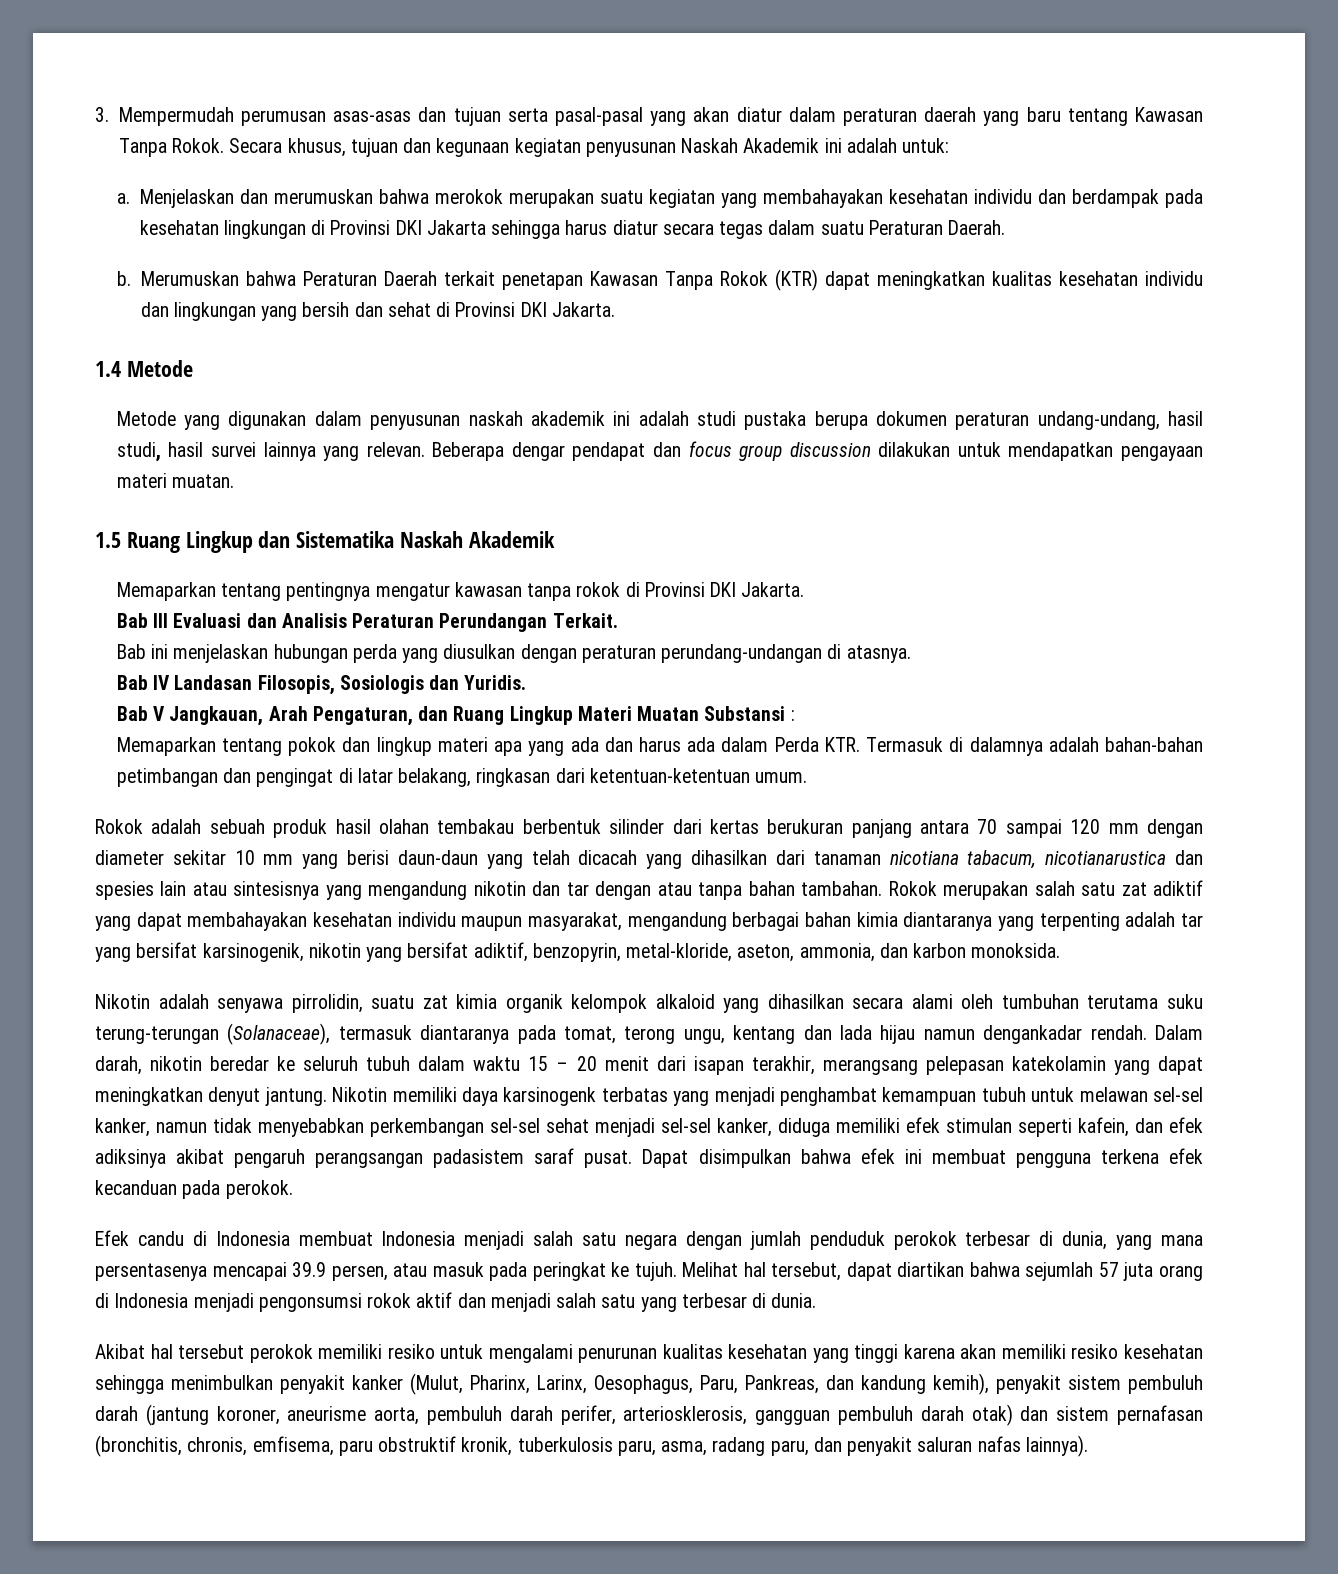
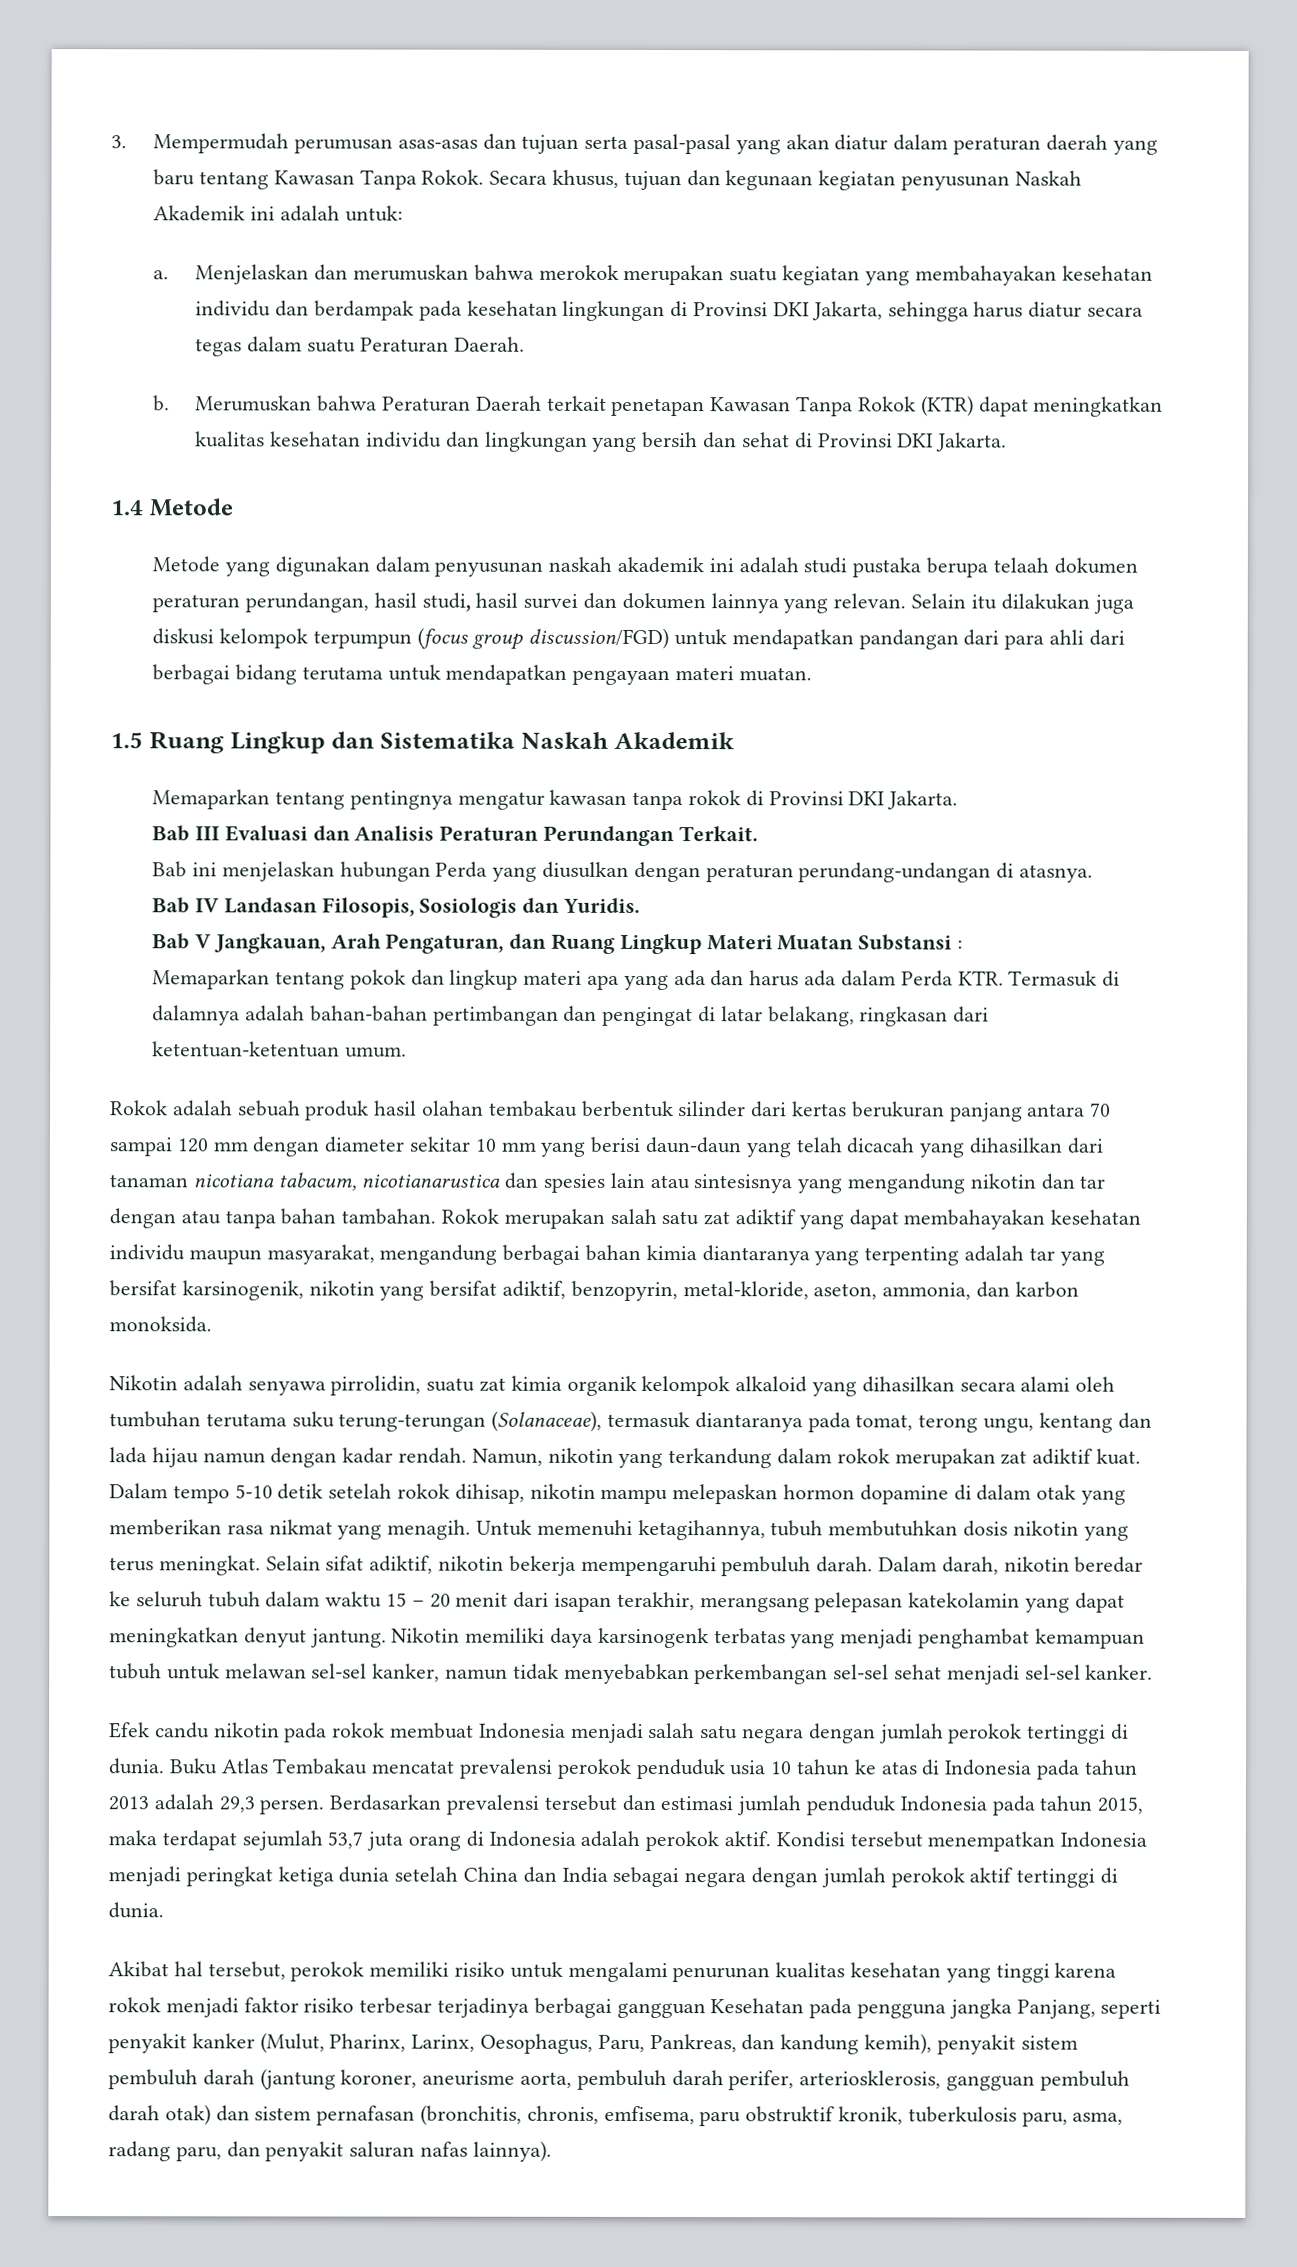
[426,220,486,235] Jakarta -> [811,301,883,321] Jakarta,
(868, 420) none -> [992,557,1049,573] telaah
[1037,411,1160,430] undang-undang, -> [245,592,370,613] perundangan,
(256, 449) none -> [583,592,706,610] dan dokumen
[432,441,951,461] Beberapa dengar pendapat dan focus group discussion dilakukan -> [911,593,1134,614] [152,627,1125,650] [152,664,383,685] Selain itu dilakukan juga diskusi kelompok terpumpun (focus group discussion/FGD) untuk mendapatkan pandangan dari para ahli dari berbagai bidang terutama
[352,644,397,663] perda -> [435,861,488,878] Perda
[116,768,218,787] petimbangan -> [432,1005,559,1026] pertimbangan
[983,1025,1147,1044] dengankadar rendah. -> [270,1447,1142,1469] [109,1483,1127,1505] [109,1519,1129,1541] [109,1555,874,1577] dengan kadar rendah. Namun, nikotin yang terkandung dalam rokok merupakan zat adiktif kuat. Dalam tempo 5-10 detik setelah rokok dihisap, nikotin mampu melepaskan hormon dopamine di dalam otak yang memberikan rasa nikmat yang menagih. Untuk memenuhi ketagihannya, tubuh membutuhkan dosis nikotin yang terus meningkat. Selain sifat adiktif, nikotin bekerja mempengaruhi pembuluh darah.
[717,1117,1203,1137] [95,1148,1204,1168] [95,1180,293,1199] kanker, diduga memiliki efek stimulan seperti kafein, dan efek adiksinya akibat pengaruh perangsangan padasistem saraf pusat. Dapat disimpulkan bahwa efek ini membuat pengguna terkena efek kecanduan pada perokok. -> [1085,1664,1154,1680] kanker.
[192,1231,290,1246] di Indonesia -> [213,1722,386,1743] nikotin pada rokok
[809,1231,1204,1250] [95,1262,1203,1281] [95,1292,747,1312] penduduk perokok terbesar di dunia, yang mana persentasenya mencapai 39.9 persen, atau masuk pada peringkat ke tujuh. Melihat hal tersebut, dapat diartikan bahwa sejumlah 57 juta orang di Indonesia menjadi pengonsumsi rokok aktif dan menjadi salah satu yang terbesar -> [948,1723,1130,1744] [108,1758,1138,1780] [108,1794,1144,1816] [108,1830,1148,1852] [108,1866,1096,1888] perokok tertinggi di dunia. Buku Atlas Tembakau mencatat prevalensi perokok penduduk usia 10 tahun ke atas di Indonesia pada tahun 2013 adalah 29,3 persen. Berdasarkan prevalensi tersebut dan estimasi jumlah penduduk Indonesia pada tahun 2015, maka terdapat sejumlah 53,7 juta orang di Indonesia adalah perokok aktif. Kondisi tersebut menempatkan Indonesia menjadi peringkat ketiga dunia setelah China dan India sebagai negara dengan jumlah perokok aktif tertinggi
[178,1344,245,1359] tersebut -> [207,1961,286,1980] tersebut,
[387,1344,435,1359] resiko -> [454,1961,506,1977] risiko
[960,1344,1203,1359] [95,1375,273,1394] akan memiliki resiko kesehatan sehingga menimbulkan -> [108,1997,1162,2019] rokok menjadi faktor risiko terbesar terjadinya berbagai gangguan Kesehatan pada pengguna jangka Panjang, seperti

